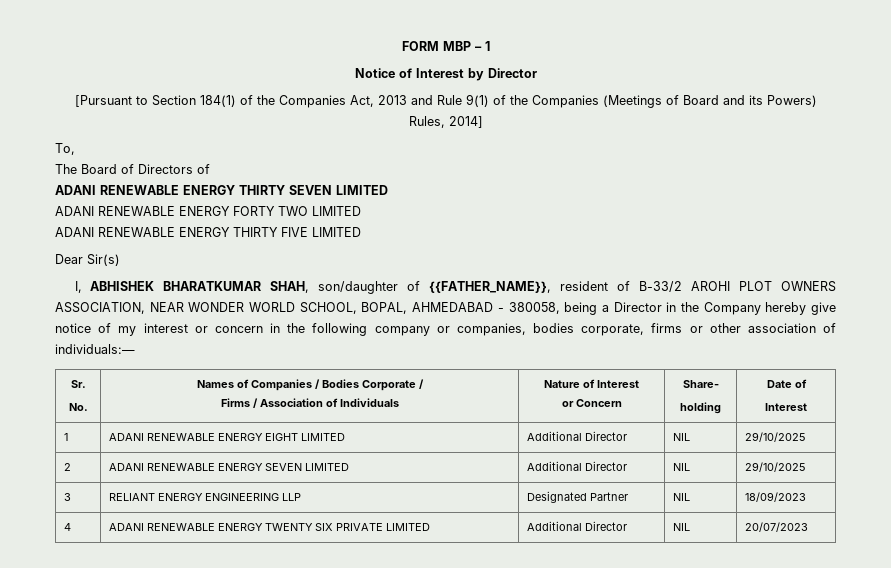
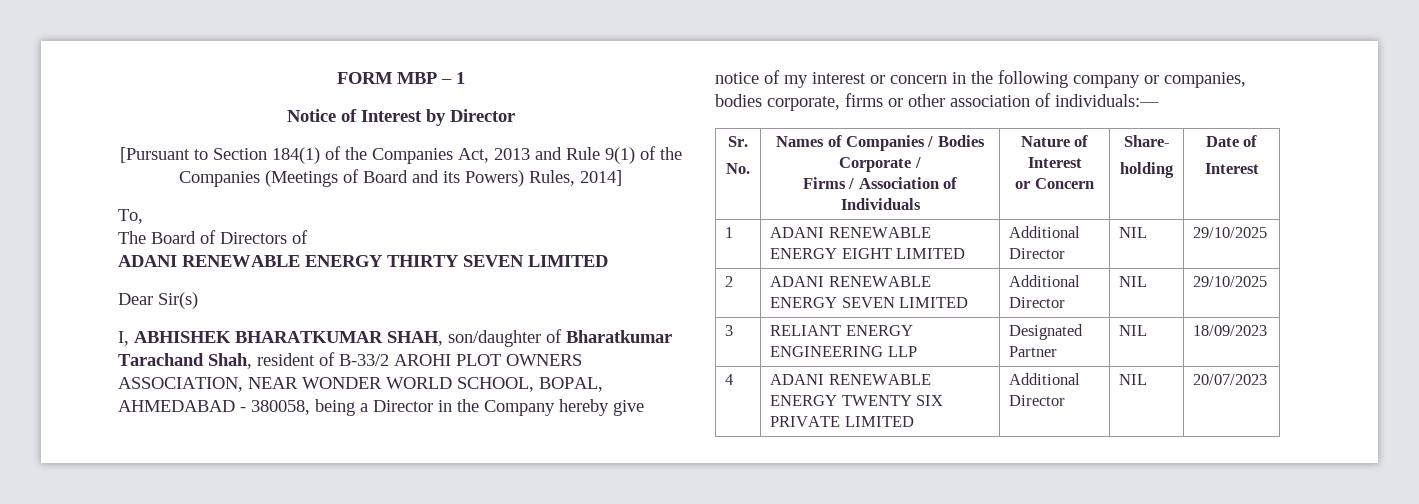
[55,206,361,216] [55,227,361,237] // ADANI RENEWABLE ENERGY FORTY TWO LIMITED // ADANI RENEWABLE ENERGY THIRTY FIVE LIMITED -> (608, 261) none
[429,281,552,293] {{FATHER_NAME}}, -> [566,330,672,343] [118,353,252,369] Bharatkumar Tarachand Shah,

